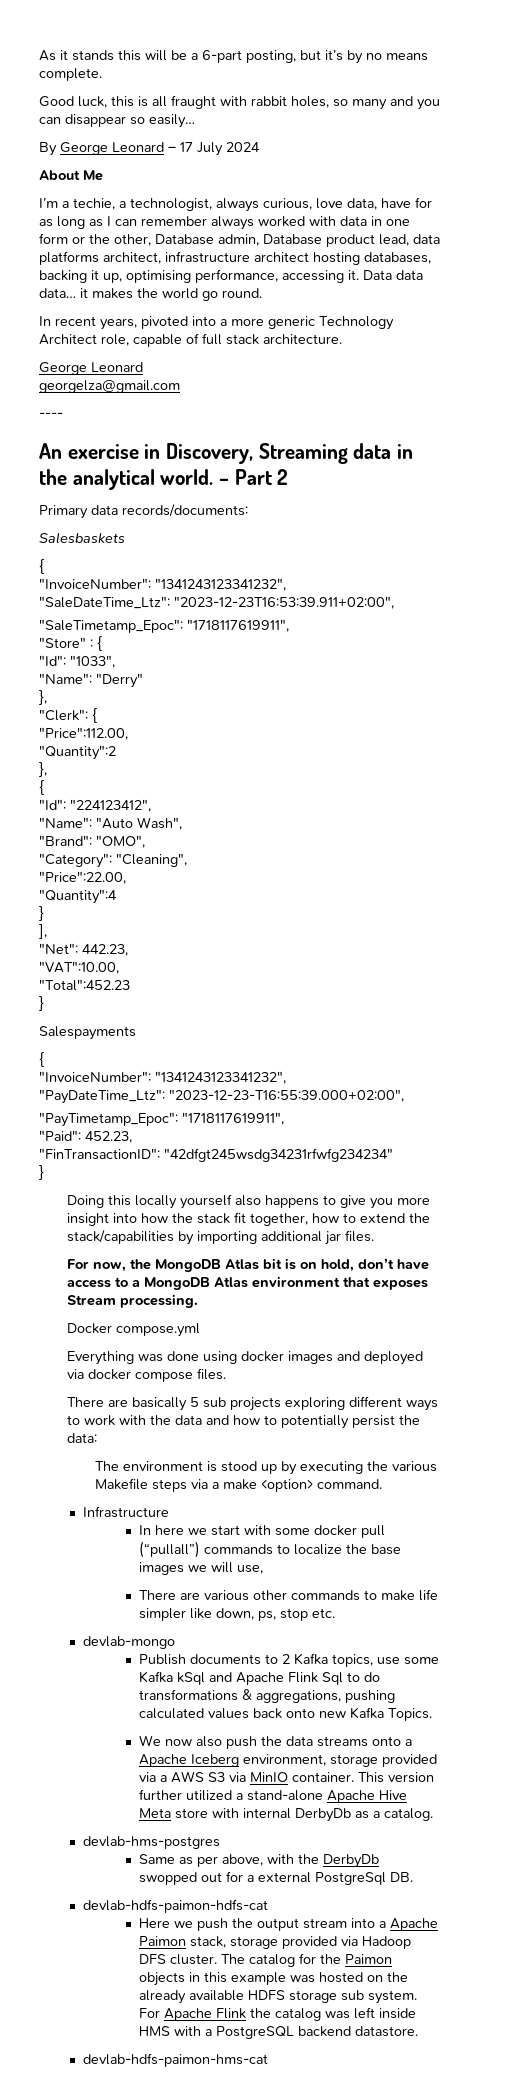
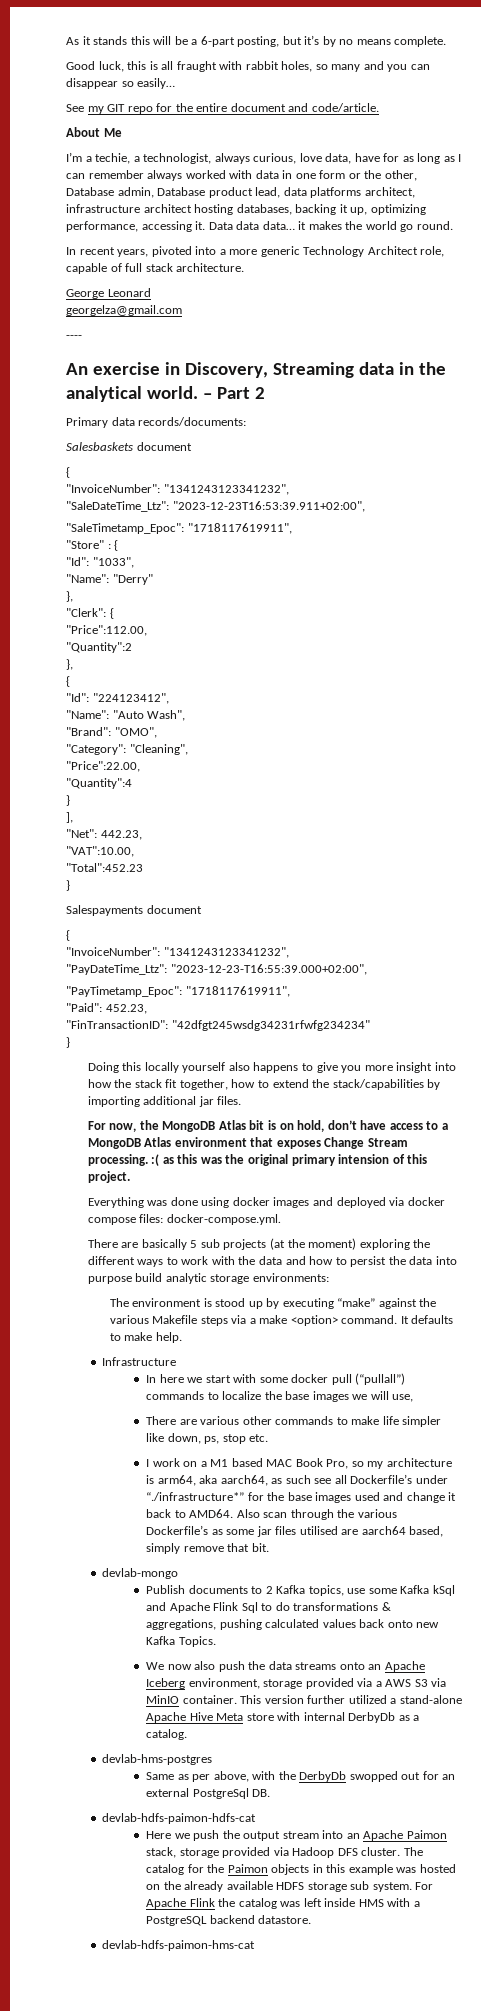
[39,142,260,156] By George Leonard – 17 July 2024 -> [66,103,379,114] See my GIT repo for the entire document and code/article.
[126,270,191,283] optimising -> [370,204,426,215] optimizing
(125, 538) none -> [136,442,192,451] document
(136, 1033) none -> [146,905,202,914] document
(428, 1285) none -> [324,1137,365,1149] Change
[66,1323,200,1337] // Docker compose.yml -> [151,1154,428,1166] [87,1171,130,1183] :( as this was the original primary intension of this project.
[196,1368,226,1380] files. -> [139,1214,281,1225] files: docker-compose.yml.
[284,1397,345,1410] exploring -> [269,1238,431,1250] (at the moment) exploring the
[280,1415,349,1429] potentially -> (347, 1261) none
[66,1433,97,1443] data: -> [409,1256,457,1265] [87,1273,329,1284] data into purpose build analytic storage environments:
(363, 1467) none -> [337,1298,417,1309] “make” against
(382, 1484) none -> [400,1315,454,1324] [109,1332,182,1343] It defaults to make help.
(335, 1613) none -> [146,1458,452,1469] [146,1474,448,1486] [146,1492,457,1503] [146,1509,397,1520] [146,1525,444,1537] [146,1543,269,1554] // I work on a M1 based MAC Book Pro, so my architecture is arm64, aka aarch64, as such see all Dockerfile’s under “./infrastructure*” for the base images used and change it back to AMD64. Also scan through the various Dockerfile’s as some jar files utilised are aarch64 based, simply remove that bit.
[404,1739,412,1746] a -> [368,1664,382,1670] an
[246,1875,254,1882] a -> [442,1774,456,1780] an
[378,1921,386,1928] a -> [346,1833,360,1839] an

